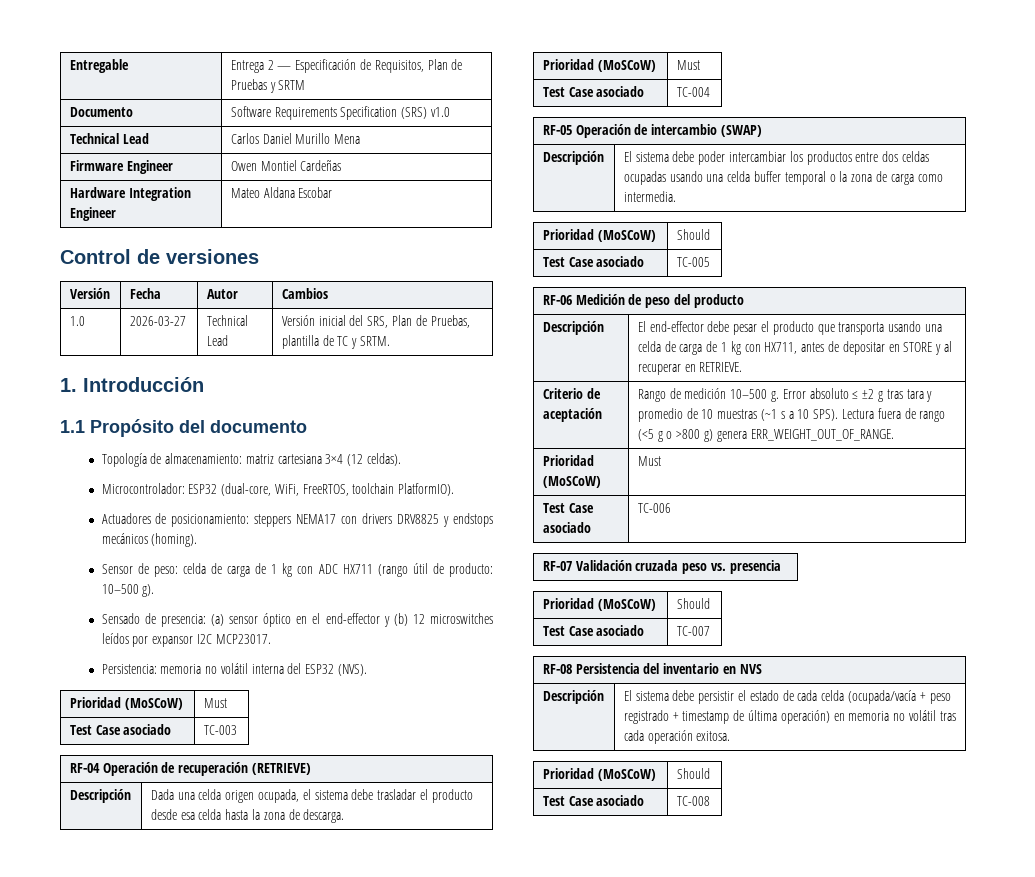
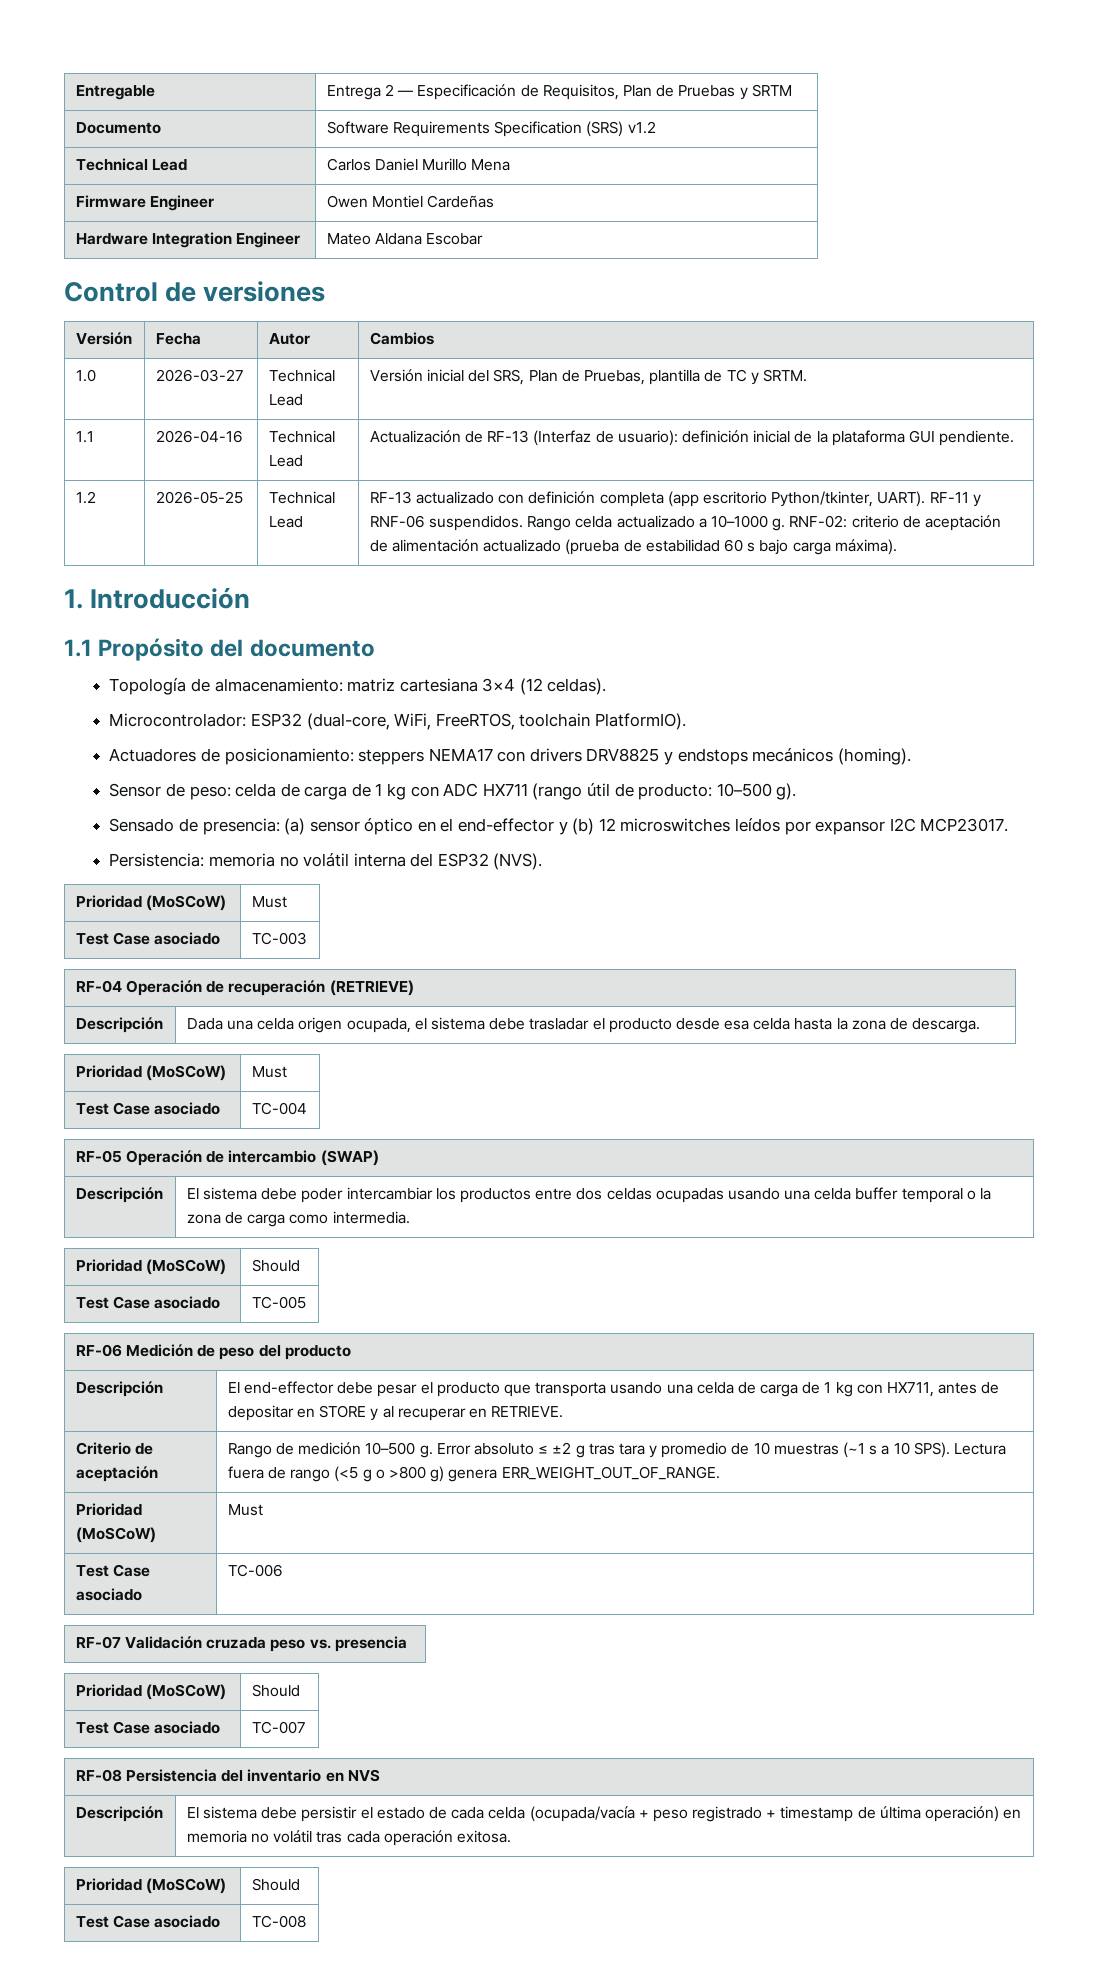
[431,107,451,117] v1.0 -> [627,121,656,134] v1.2
(391, 341) none -> [75,431,94,443] [155,430,243,443] [268,430,335,443] [268,455,303,467] [369,430,1015,446] [75,491,96,504] [155,491,243,504] [268,491,335,504] [268,516,303,528] [369,491,981,507] [369,515,1001,531] [369,539,897,555] // 1.1 | 2026-04-16 | Technical Lead | Actualización de RF-13 (Interfaz de usuario): definición inicial de la plataforma GUI pendiente. // 1.2 | 2026-05-25 | Technical Lead | RF-13 actualizado con definición completa (app escritorio Python/tkinter, UART). RF-11 y RNF-06 suspendidos. Rango celda actualizado a 10–1000 g. RNF-02: criterio de aceptación de alimentación actualizado (prueba de estabilidad 60 s bajo carga máxima).

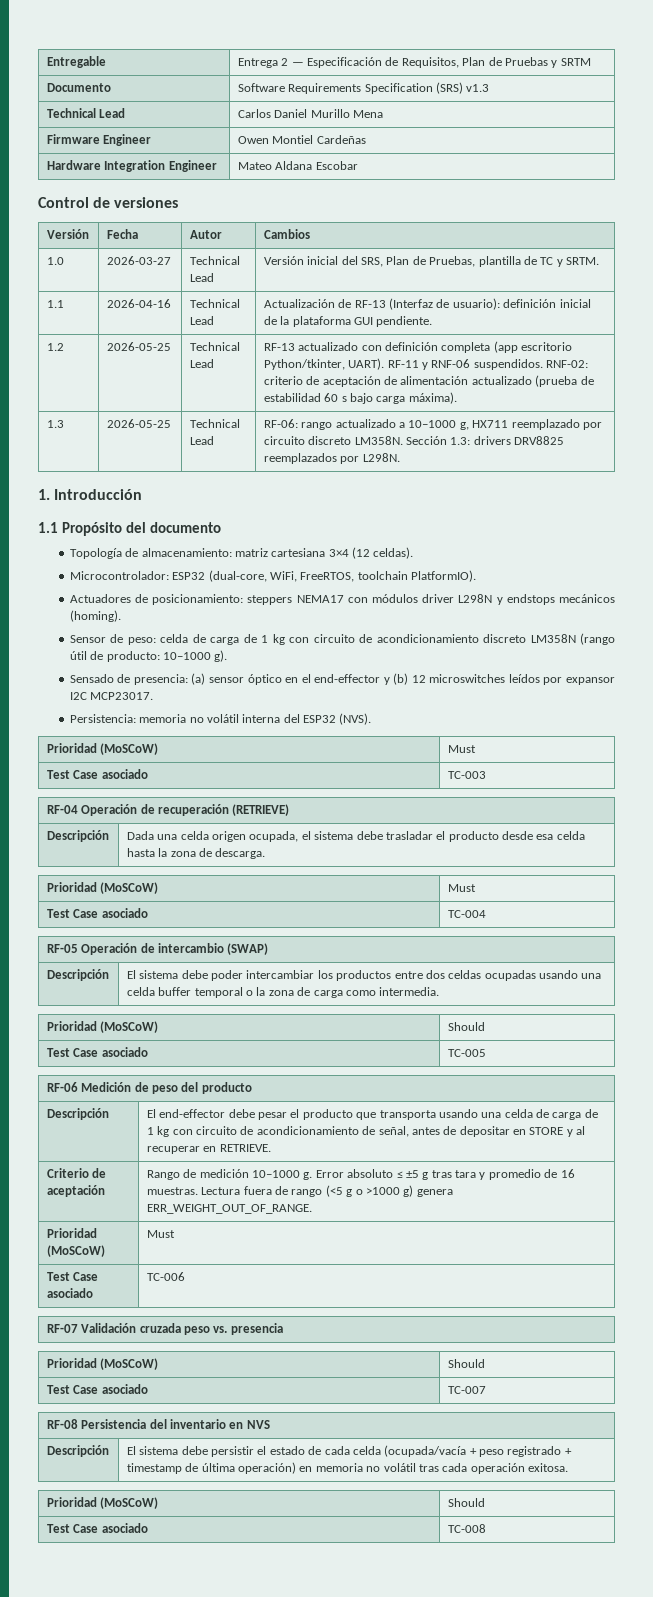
[627,121,656,134] v1.2 -> [466,84,490,92] v1.3
[527,515,786,531] Rango celda actualizado a 10–1000 g. -> (543, 364) none
(897, 547) none -> [46,420,64,428] [106,419,171,428] [189,419,240,428] [189,436,214,445] [263,419,602,430] [263,436,565,445] [263,453,400,464] // 1.3 | 2026-05-25 | Technical Lead | RF-06: rango actualizado a 10–1000 g, HX711 reemplazado por circuito discreto LM358N. Sección 1.3: drivers DRV8825 reemplazados por L298N.
[529,748,660,762] drivers DRV8825 -> [372,594,493,603] módulos driver L298N
[443,783,528,797] ADC HX711 -> [313,634,576,643] circuito de acondicionamiento discreto LM358N
[716,783,772,797] 10–500 -> [162,652,211,660] 10–1000
[886,1382,934,1397] HX711, -> [196,1126,409,1137] circuito de acondicionamiento de señal,
[365,1442,416,1455] 10–500 -> [252,1170,301,1178] 10–1000
[552,1442,572,1454] ±2 -> [405,1170,419,1178] ±5
[753,1442,950,1458] 10 muestras (~1 s a 10 SPS). -> [560,1169,575,1178] [146,1187,198,1195] 16 muestras.
[388,1466,426,1479] >800 -> [365,1187,400,1195] >1000

